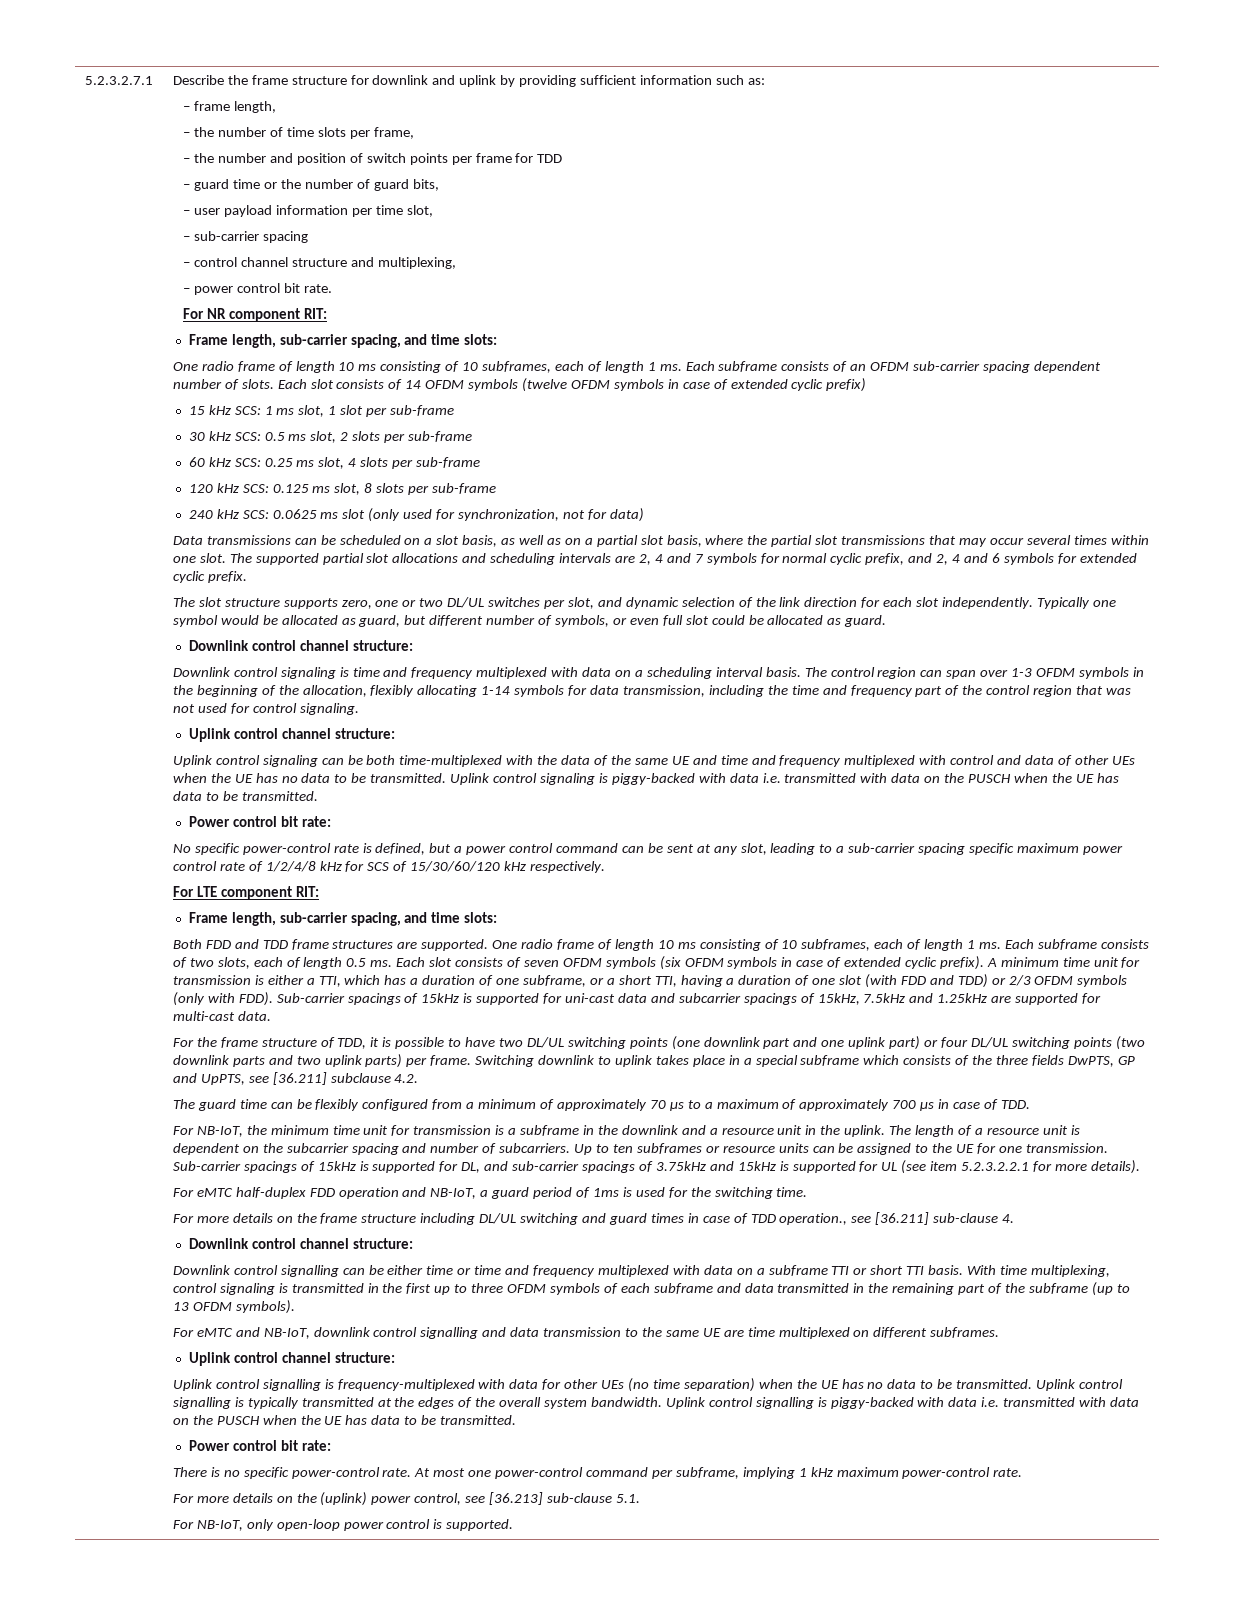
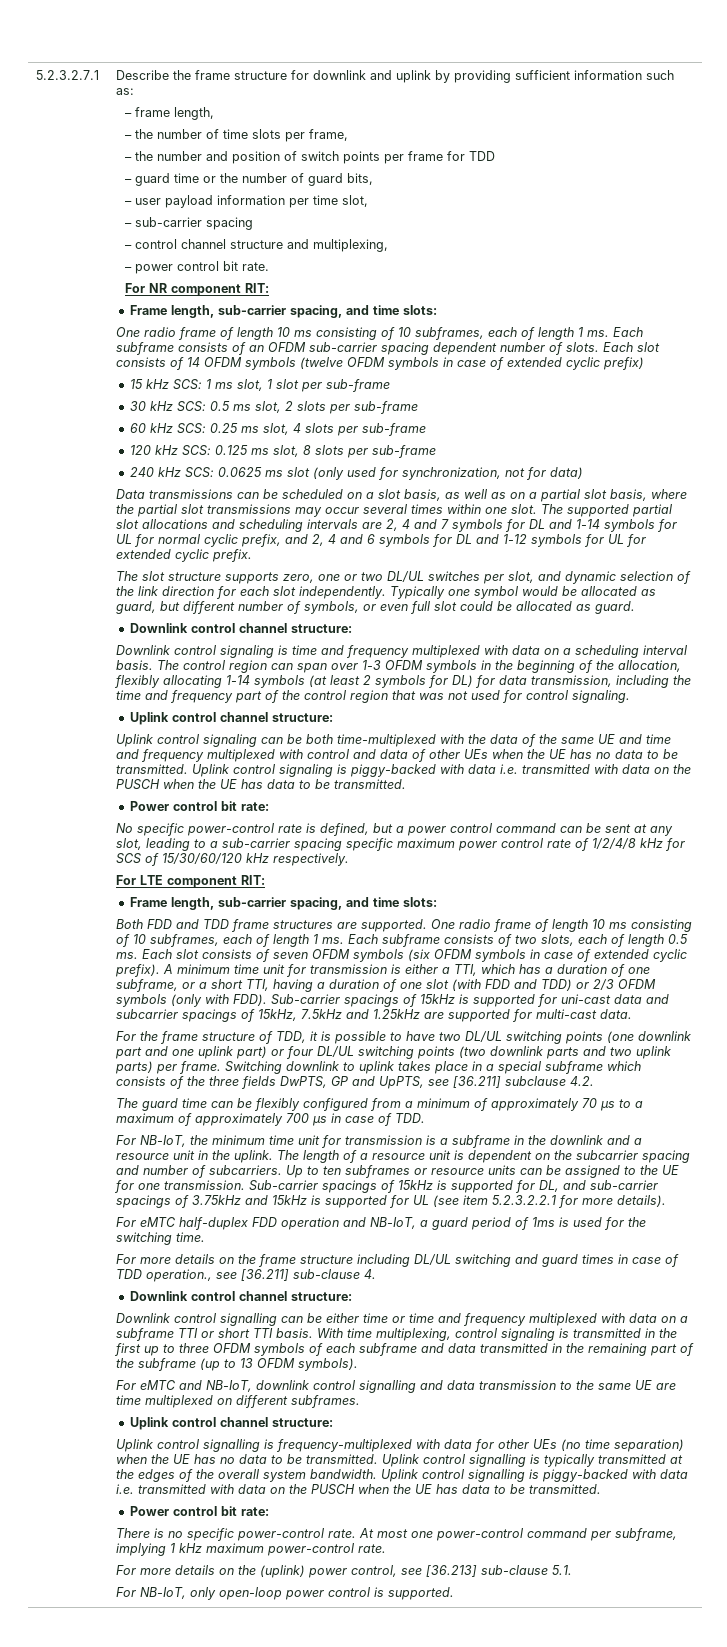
[928,535,956,545] that -> (292, 509) none
(780, 558) none -> [529,519,678,532] [116,534,155,547] DL and 1-14 symbols for UL for
(1077, 558) none -> [456,534,647,547] DL and 1-12 symbols for UL for
(565, 691) none -> [309,675,474,688] (at least 2 symbols for DL)

